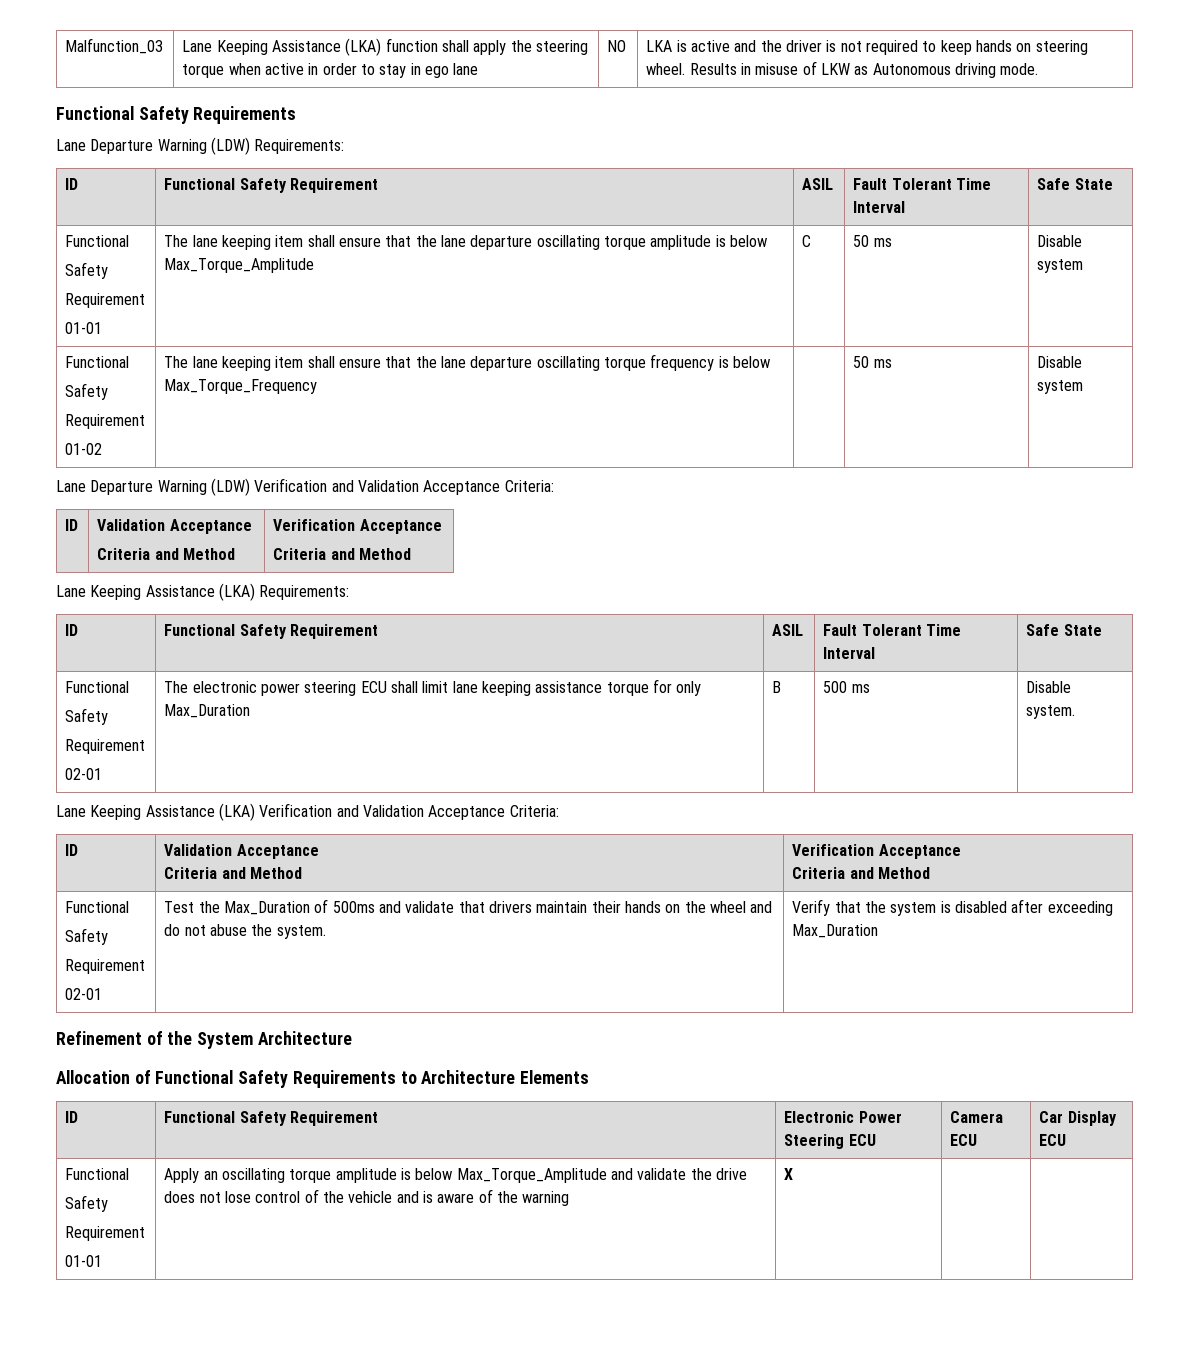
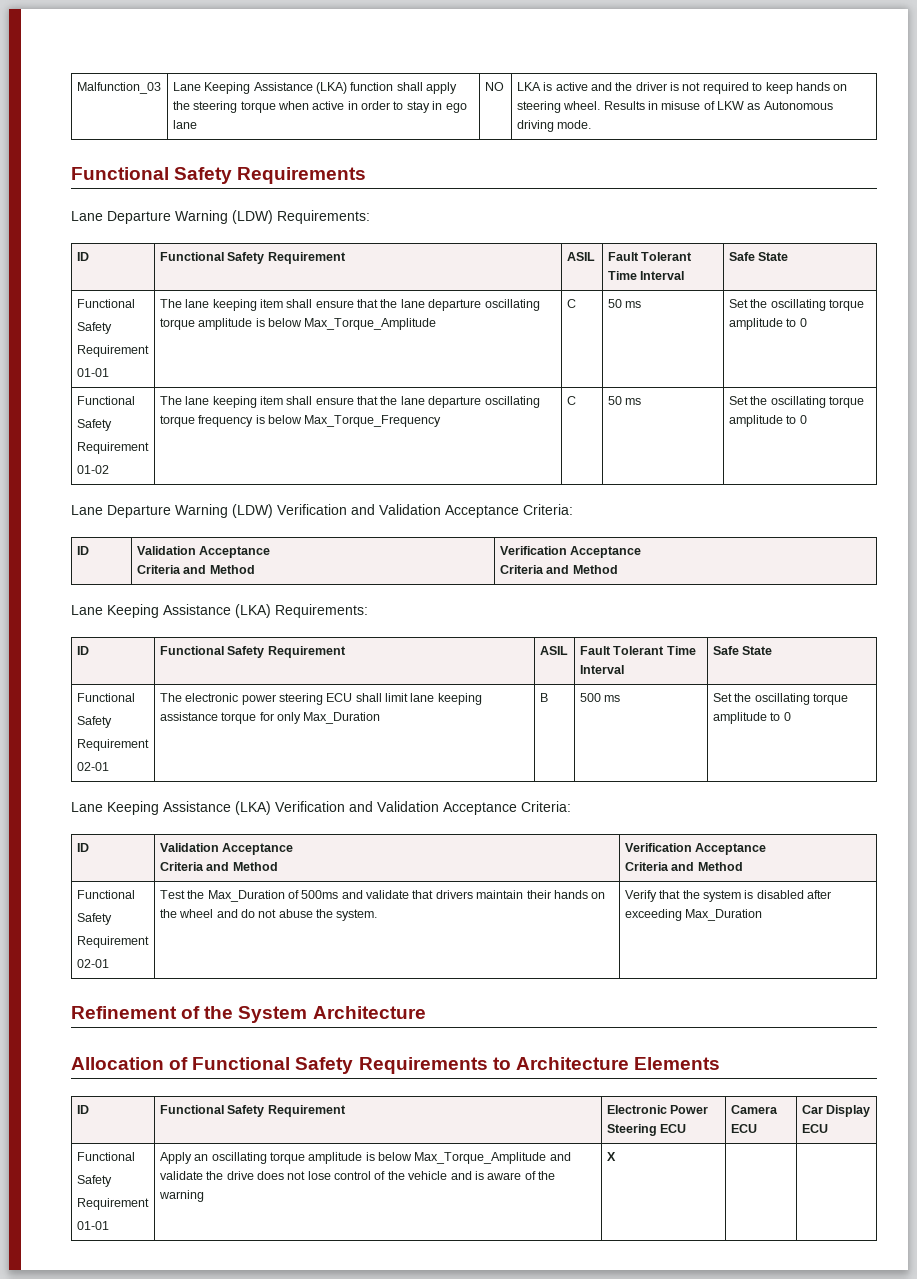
[1037,235,1083,247] [1037,259,1084,273] Disable system -> [728,299,864,311] [728,318,807,330] Set the oscillating torque amplitude to 0
[853,356,892,368] [1037,356,1083,368] [1037,380,1084,394] | 50 ms | Disable system -> [566,396,576,405] [607,396,642,405] [728,396,864,408] [728,415,807,427] C | 50 ms | Set the oscillating torque amplitude to 0
[1026,681,1072,693] [1026,705,1076,719] Disable system. -> [712,693,848,705] [712,712,791,724] Set the oscillating torque amplitude to 0

